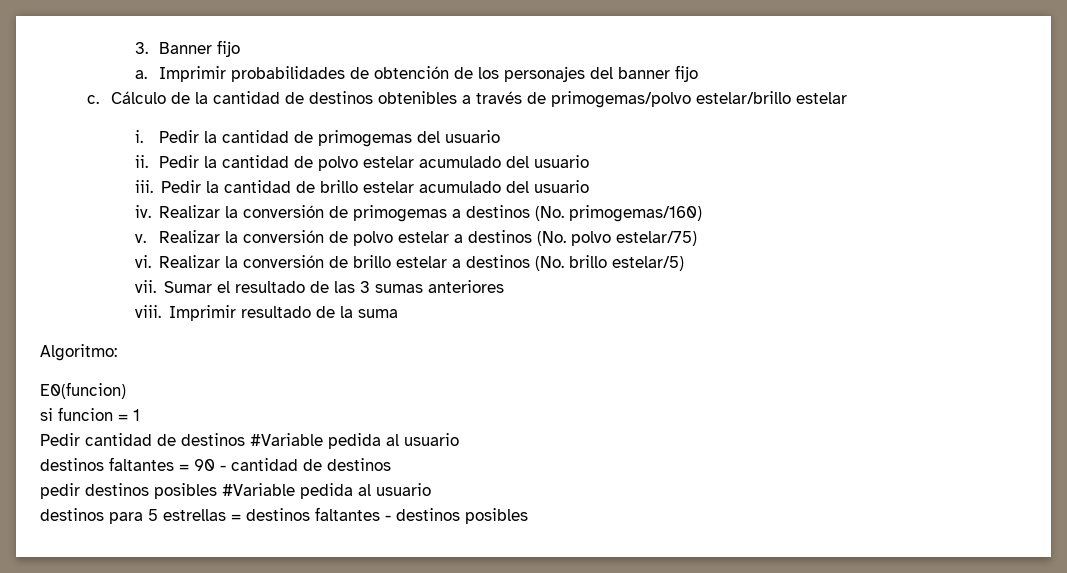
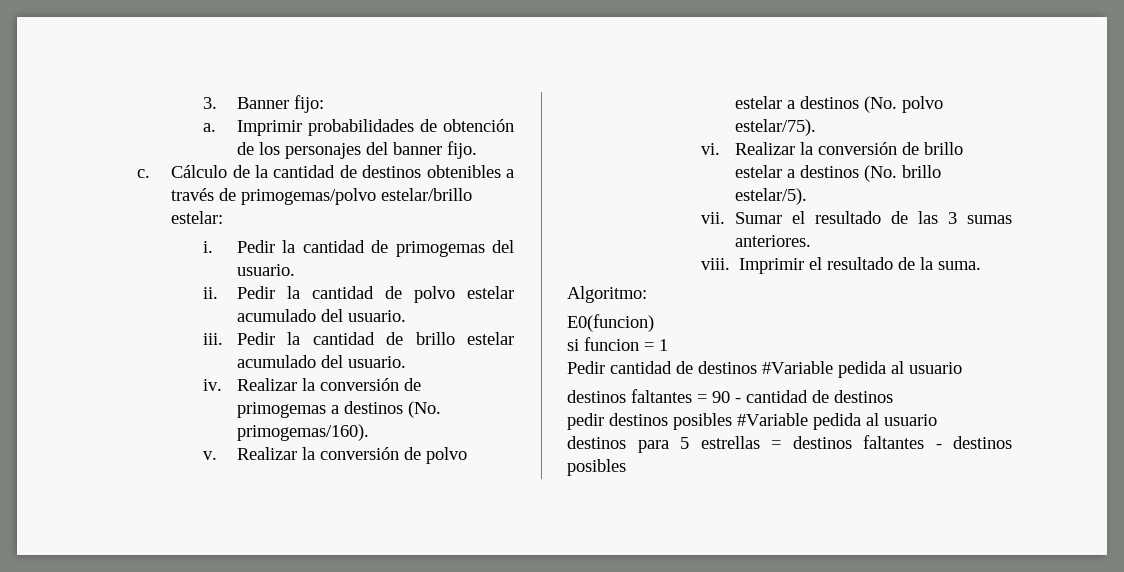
[216,40,240,57] fijo -> [293,95,324,113] fijo:
[674,65,698,82] fijo -> [446,141,477,159] fijo.
[796,92,848,104] estelar -> [171,211,224,224] estelar:
[444,130,500,143] usuario -> [236,264,295,276] usuario.
[533,155,589,168] usuario -> [347,310,406,322] usuario.
[534,180,590,193] usuario -> [347,356,406,368] usuario.
[569,205,703,222] primogemas/160) -> [236,424,369,441] primogemas/160).
[615,231,697,246] estelar/75) -> [734,119,816,136] estelar/75).
[612,256,685,271] estelar/5) -> [734,188,807,205] estelar/5).
[428,280,505,293] anteriores -> [734,235,811,247] anteriores.
(237, 313) none -> [808,257,822,270] el
[358,309,399,318] suma -> [937,261,981,270] suma.

